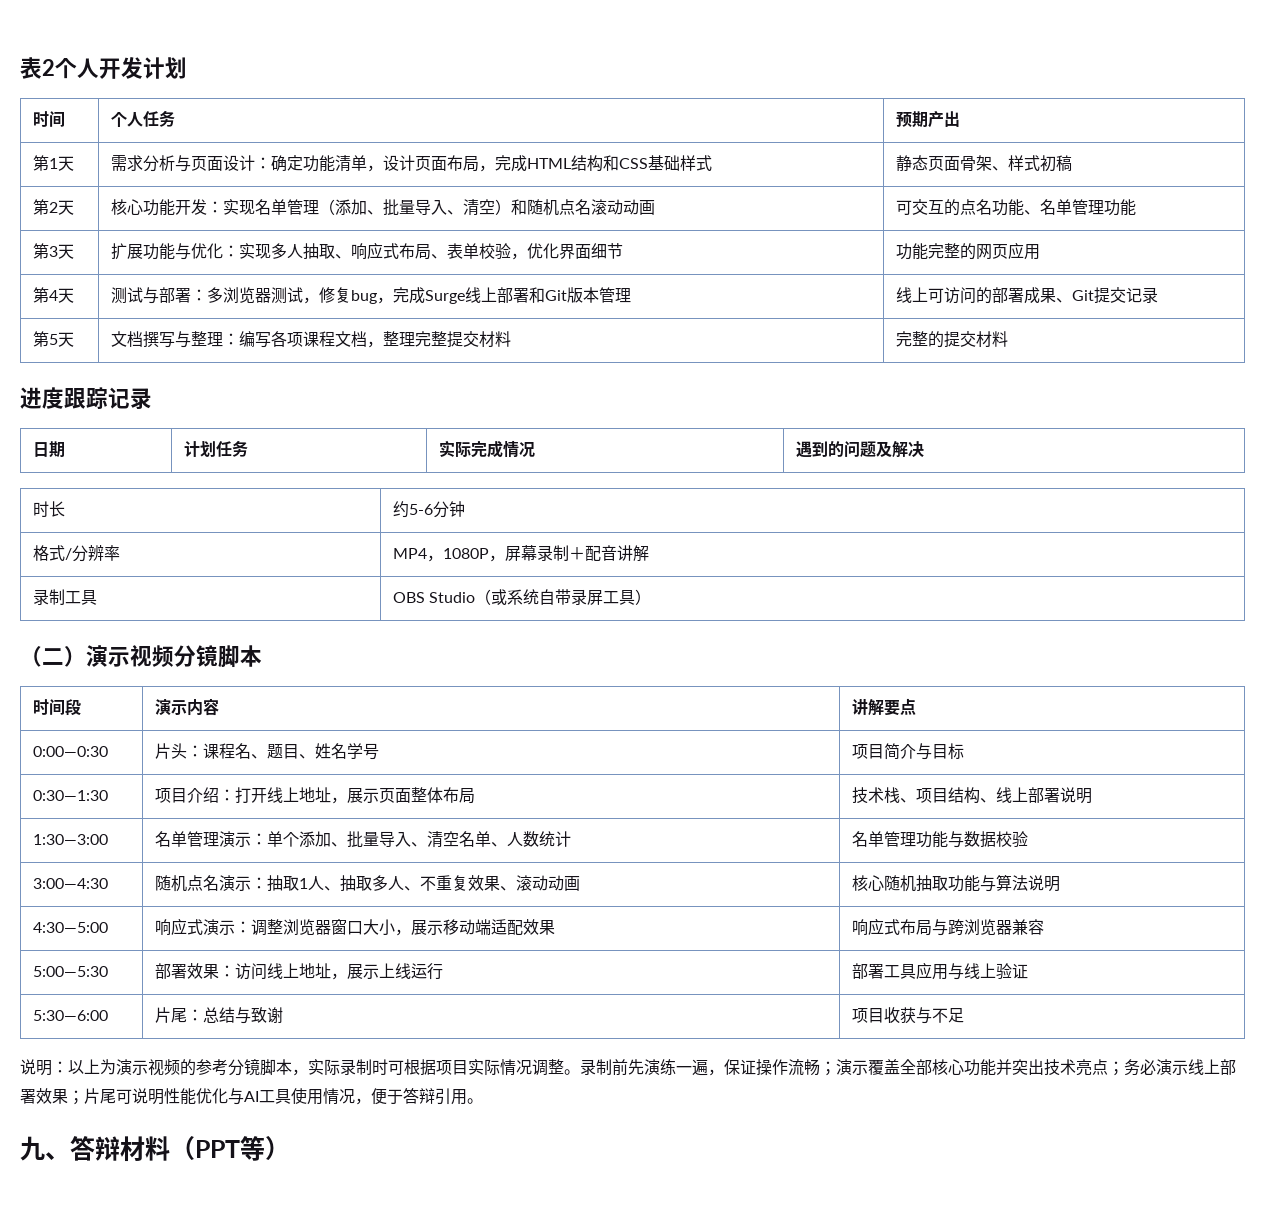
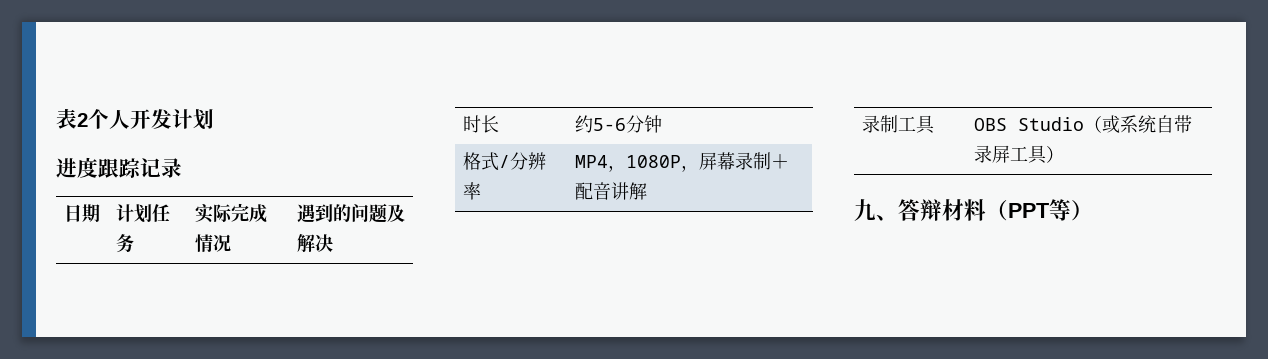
[32,111,65,127] [110,110,175,127] [895,111,960,128] [32,155,74,171] [110,155,712,172] [895,155,1072,172] [32,199,74,215] [110,199,655,216] [895,199,1136,216] [32,243,74,259] [110,242,623,260] [895,242,1040,260] [32,287,74,303] [110,287,631,304] [895,287,1158,304] [32,331,74,347] [110,331,511,348] [895,331,1008,348] // 时间 | 个人任务 | 预期产出 // 第1天 | 需求分析与页面设计：确定功能清单，设计页面布局，完成HTML结构和CSS基础样式 | 静态页面骨架、样式初稿 // 第2天 | 核心功能开发：实现名单管理（添加、批量导入、清空）和随机点名滚动动画 | 可交互的点名功能、名单管理功能 // 第3天 | 扩展功能与优化：实现多人抽取、响应式布局、表单校验，优化界面细节 | 功能完整的网页应用 // 第4天 | 测试与部署：多浏览器测试，修复bug，完成Surge线上部署和Git版本管理 | 线上可访问的部署成果、Git提交记录 // 第5天 | 文档撰写与整理：编写各项课程文档，整理完整提交材料 | 完整的提交材料 -> (214, 119) none
[20,645,262,668] [32,699,81,716] [154,698,219,716] [851,698,916,716] [32,746,108,757] [154,743,379,760] [851,743,964,760] [32,790,108,801] [154,787,475,804] [851,787,1092,804] [32,834,108,845] [154,831,571,848] [851,831,1028,848] [32,878,108,889] [154,875,580,892] [851,874,1060,892] [32,922,108,933] [154,918,555,936] [851,918,1044,936] [32,966,108,977] [154,963,443,980] [851,962,1028,980] [32,1010,108,1021] [154,1007,283,1024] [851,1007,964,1024] [20,1058,1236,1076] [20,1088,483,1105] // （二）演示视频分镜脚本 // 时间段 | 演示内容 | 讲解要点 // 0:00—0:30 | 片头：课程名、题目、姓名学号 | 项目简介与目标 // 0:30—1:30 | 项目介绍：打开线上地址，展示页面整体布局 | 技术栈、项目结构、线上部署说明 // 1:30—3:00 | 名单管理演示：单个添加、批量导入、清空名单、人数统计 | 名单管理功能与数据校验 // 3:00—4:30 | 随机点名演示：抽取1人、抽取多人、不重复效果、滚动动画 | 核心随机抽取功能与算法说明 // 4:30—5:00 | 响应式演示：调整浏览器窗口大小，展示移动端适配效果 | 响应式布局与跨浏览器兼容 // 5:00—5:30 | 部署效果：访问线上地址，展示上线运行 | 部署工具应用与线上验证 // 5:30—6:00 | 片尾：总结与致谢 | 项目收获与不足 // 说明：以上为演示视频的参考分镜脚本，实际录制时可根据项目实际情况调整。录制前先演练一遍，保证操作流畅；演示覆盖全部核心功能并突出技术亮点；务必演示线上部署效果；片尾可说明性能优化与AI工具使用情况，便于答辩引用。 -> (1064, 154) none

